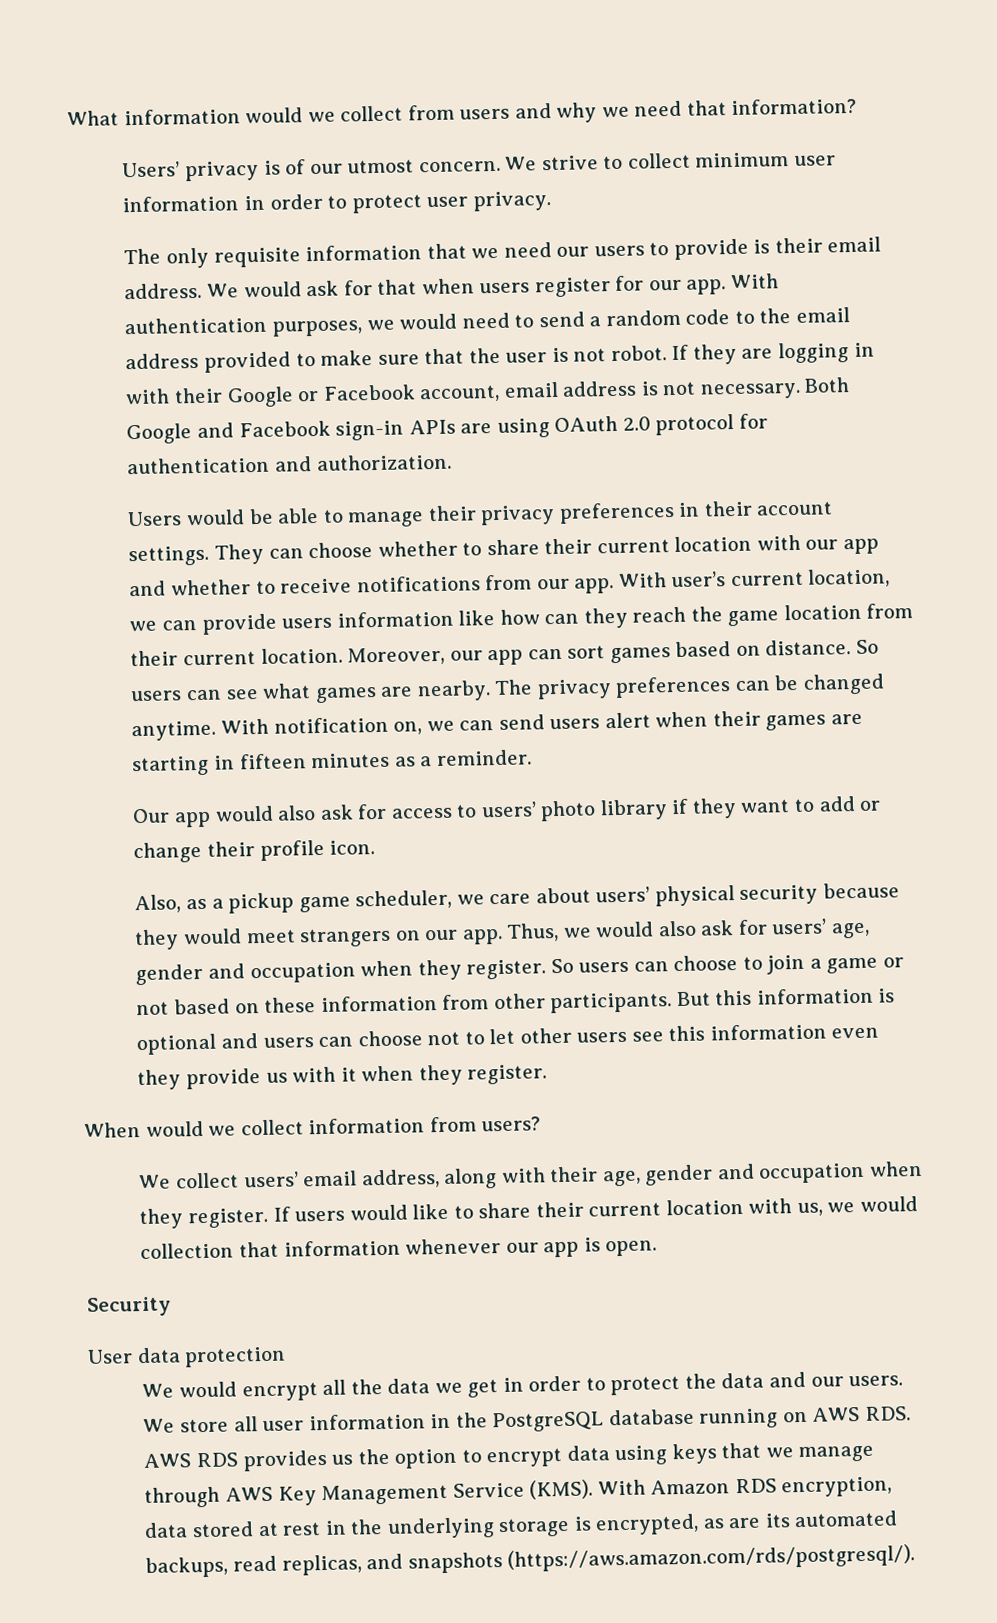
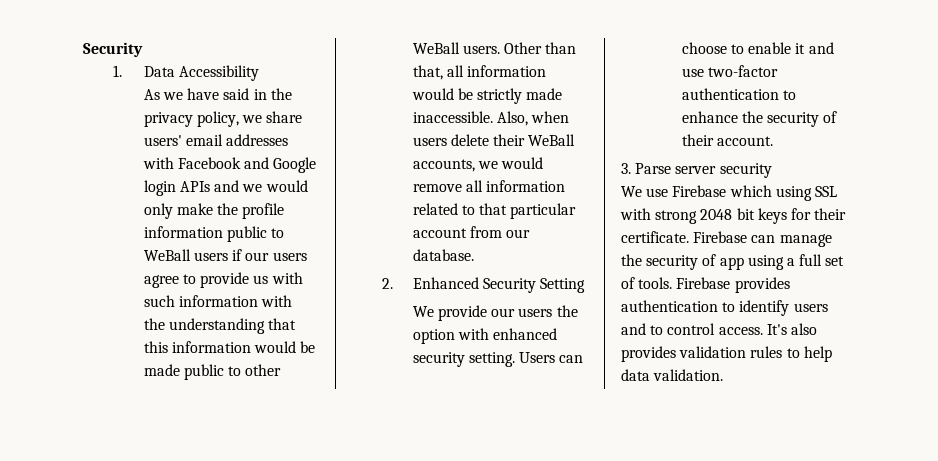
[67,97,858,127] [122,152,836,182] [122,191,551,214] [123,236,882,269] [124,273,779,300] [124,307,850,337] [125,342,875,373] [125,377,851,408] [126,413,768,445] [127,453,452,475] [127,500,834,528] [128,534,879,567] [129,568,891,597] [129,603,914,635] [130,639,879,667] [130,673,885,704] [131,710,863,742] [132,749,532,777] [132,796,882,828] [133,839,376,864] [134,882,900,914] [134,918,870,951] [135,954,904,986] [136,987,896,1016] [136,1023,880,1056] [137,1064,548,1091] [84,1116,542,1138] [139,1160,923,1190] [139,1196,918,1230] [140,1237,658,1260] [87,1296,171,1317] [87,1346,287,1368] [142,1371,904,1402] [143,1406,911,1434] [143,1442,875,1472] [144,1476,893,1509] [144,1510,899,1539] [145,1544,916,1579] What information would we collect from users and why we need that information? // Users’ privacy is of our utmost concern. We strive to collect minimum user information in order to protect user privacy. // The only requisite information that we need our users to provide is their email address. We would ask for that when users register for our app. With authentication purposes, we would need to send a random code to the email address provided to make sure that the user is not robot. If they are logging in with their Google or Facebook account, email address is not necessary. Both Google and Facebook sign-in APIs are using OAuth 2.0 protocol for authentication and authorization. // Users would be able to manage their privacy preferences in their account settings. They can choose whether to share their current location with our app and whether to receive notifications from our app. With user’s current location, we can provide users information like how can they reach the game location from their current location. Moreover, our app can sort games based on distance. So users can see what games are nearby. The privacy preferences can be changed anytime. With notification on, we can send users alert when their games are starting in fifteen minutes as a reminder. // Our app would also ask for access to users’ photo library if they want to add or change their profile icon. // Also, as a pickup game scheduler, we care about users’ physical security because they would meet strangers on our app. Thus, we would also ask for users’ age, gender and occupation when they register. So users can choose to join a game or not based on these information from other participants. But this information is optional and users can choose not to let other users see this information even they provide us with it when they register. // When would we collect information from users? // We collect users’ email address, along with their age, gender and occupation when they register. If users would like to share their current location with us, we would collection that information whenever our app is open. // Security // User data protection // We would encrypt all the data we get in order to protect the data and our users. We store all user information in the PostgreSQL database running on AWS RDS. AWS RDS provides us the option to encrypt data using keys that we manage through AWS Key Management Service (KMS). With Amazon RDS encryption, data stored at rest in the underlying storage is encrypted, as are its automated backups, read replicas, and snapshots (https://aws.amazon.com/rds/postgresql/). -> [83,42,143,57] [113,65,260,81] [143,88,292,100] [143,111,303,127] [143,134,289,146] [142,157,317,173] [143,180,308,196] [143,203,285,219] [143,226,285,242] [143,249,307,261] [143,272,303,288] [143,295,293,307] [143,318,297,334] [143,341,316,353] [143,364,282,380] [412,42,577,54] [412,65,547,80] [411,88,563,104] [412,111,570,126] [412,134,576,146] [412,157,544,172] [412,180,566,192] [412,203,577,219] [412,226,531,238] [412,249,474,261] [382,277,586,293] [412,305,578,321] [412,328,558,344] [412,352,584,367] [681,42,834,54] [681,65,779,77] [681,88,797,100] [681,111,838,127] [681,134,774,146] [621,163,772,178] [621,185,837,201] [620,208,847,224] [621,231,832,247] [621,254,845,270] [621,277,790,293] [621,300,828,316] [621,323,817,335] [621,346,832,362] [621,369,724,381] Security // 1. Data Accessibility // As we have said in the privacy policy, we share users' email addresses with Facebook and Google login APIs and we would only make the profile information public to WeBall users if our users agree to provide us with such information with the understanding that this information would be made public to other WeBall users. Other than that, all information would be strictly made inaccessible. Also, when users delete their WeBall accounts, we would remove all information related to that particular account from our database. // 2. Enhanced Security Setting // We provide our users the option with enhanced security setting. Users can choose to enable it and use two-factor authentication to enhance the security of their account. // 3. Parse server security // We use Firebase which using SSL with strong 2048 bit keys for their certificate. Firebase can manage the security of app using a full set of tools. Firebase provides authentication to identify users and to control access. It's also provides validation rules to help data validation.

